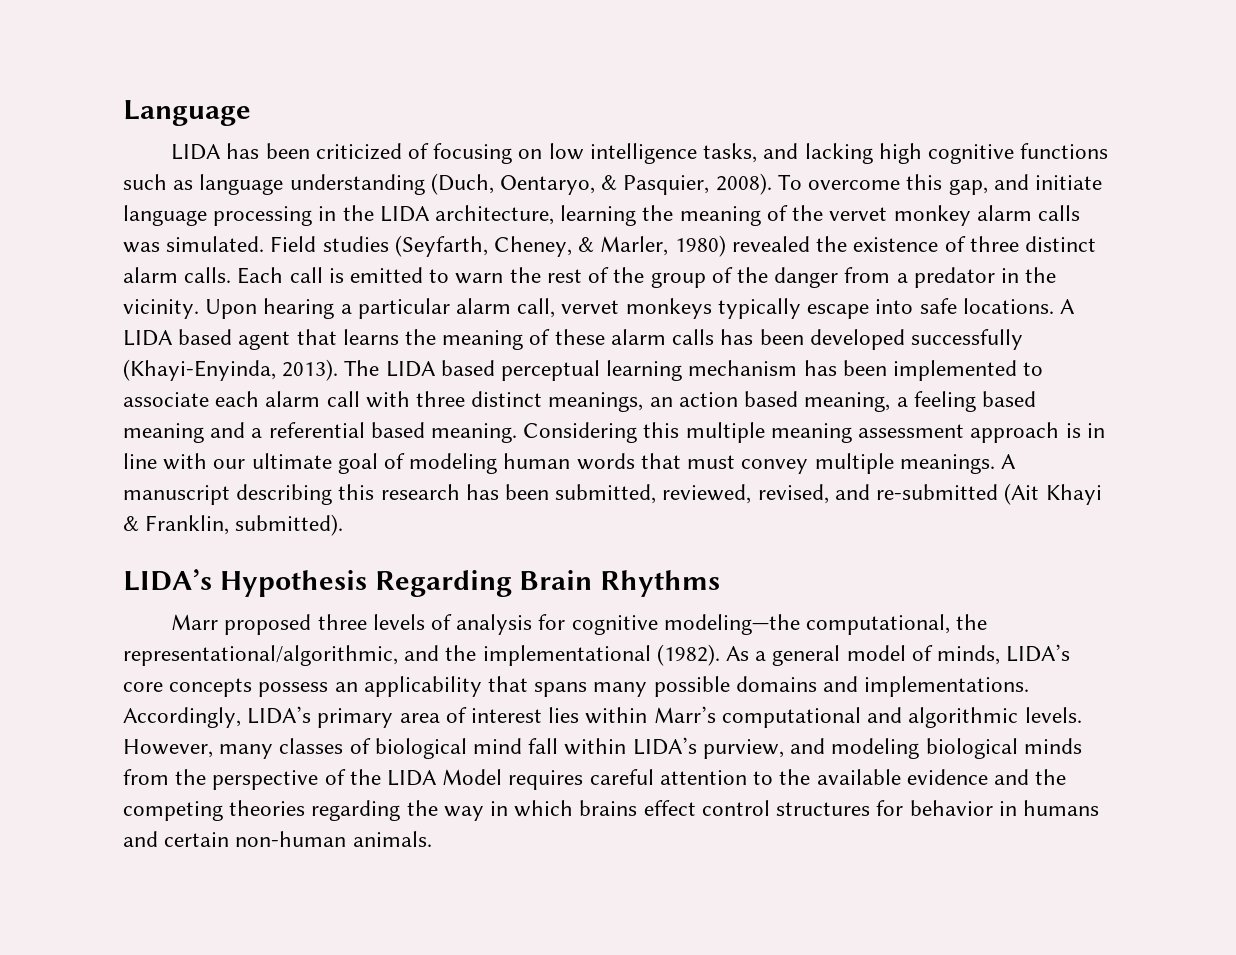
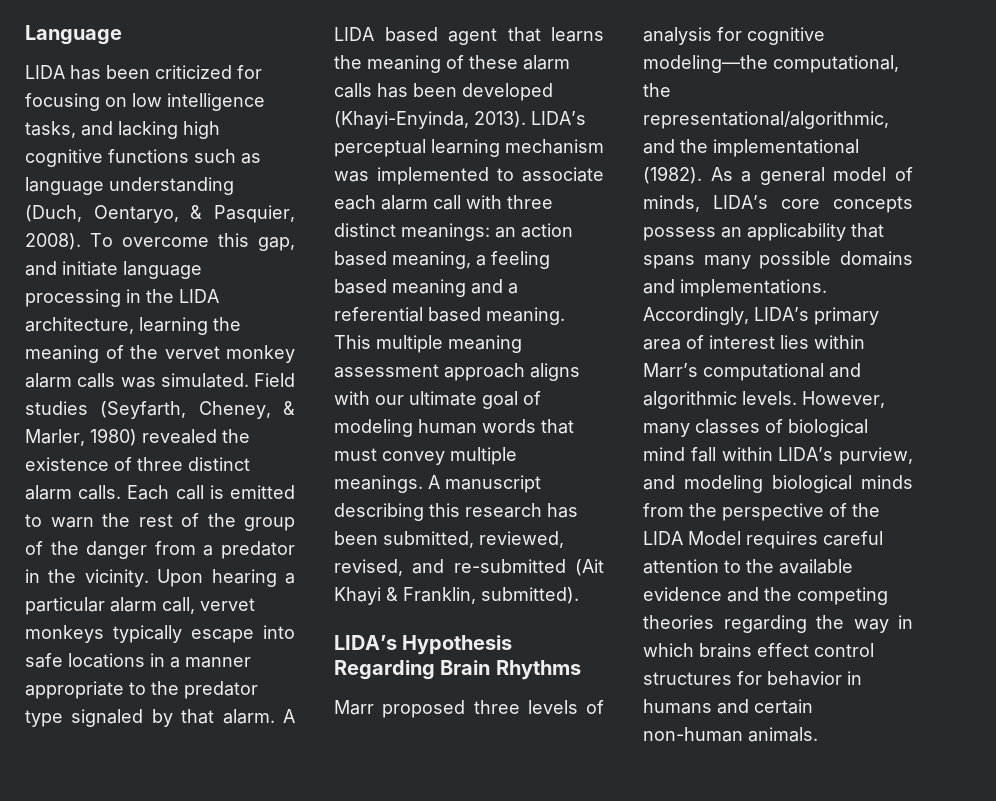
[408,143,430,159] of -> [237,65,262,79] for
[962,298,1054,314] locations. -> [68,653,251,668] [25,681,258,699] [25,709,275,727] locations in a manner appropriate to the predator type signaled by that alarm.
[910,329,1023,350] successfully -> (553, 92) none
[344,360,495,377] The LIDA based -> [531,111,586,125] LIDA’s
[803,360,887,376] has been -> [334,171,369,182] was
[548,392,644,412] meanings, -> [401,223,490,241] meanings:
[523,422,680,443] Considering this -> [334,335,371,349] This
[1065,423,1105,438] [123,453,157,469] is in line -> [530,363,580,381] aligns

